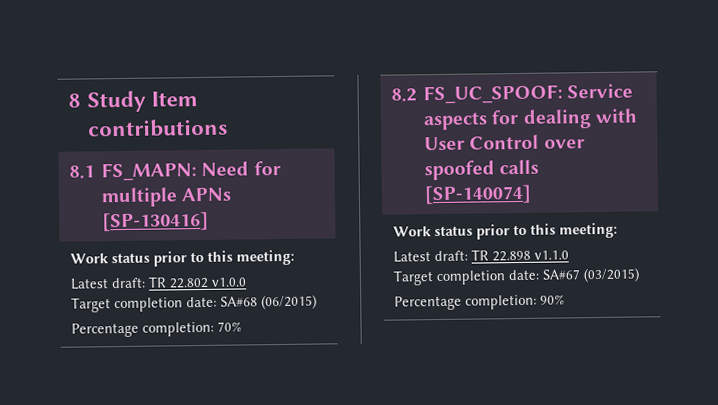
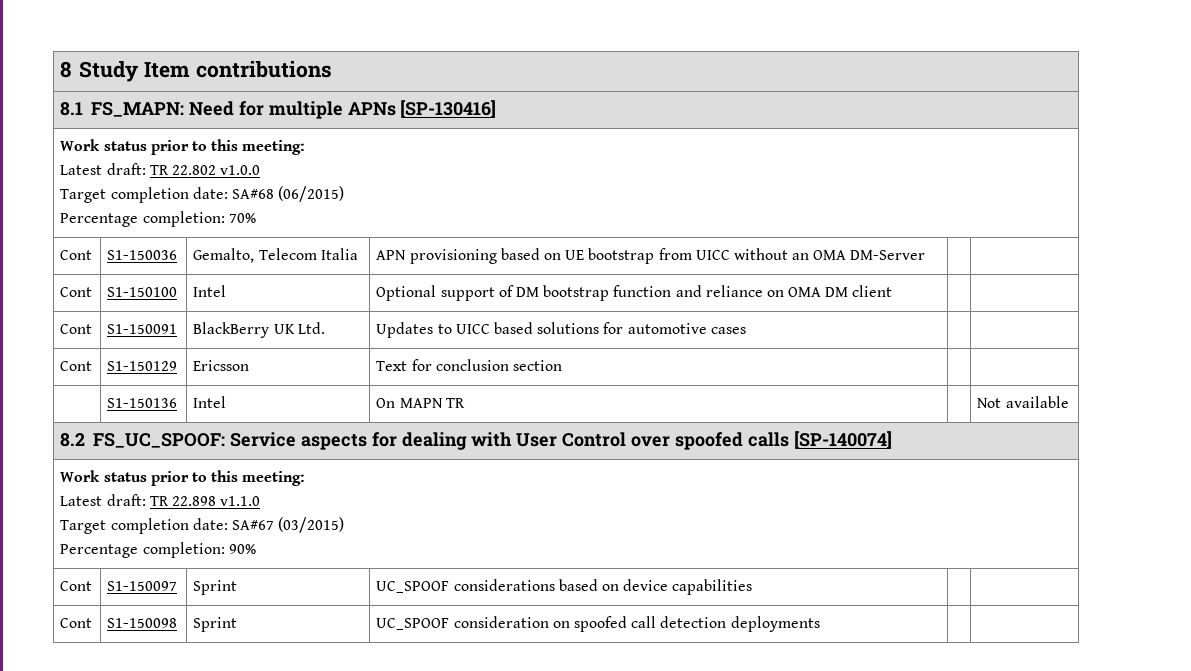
(242, 326) none -> [60,250,93,260] [107,250,178,260] [193,248,358,263] [376,248,926,264] [60,287,93,297] [107,287,178,297] [193,285,227,297] [376,285,893,301] [60,324,93,334] [107,324,178,334] [193,322,325,338] [376,322,746,338] [60,361,93,371] [107,361,178,371] [193,360,250,371] [376,359,562,371] [107,398,178,408] [193,396,227,408] [376,398,465,408] [977,396,1069,408] // Cont | S1-150036 | Gemalto, Telecom Italia | APN provisioning based on UE bootstrap from UICC without an OMA DM-Server | | // Cont | S1-150100 | Intel | Optional support of DM bootstrap function and reliance on OMA DM client | | // Cont | S1-150091 | BlackBerry UK Ltd. | Updates to UICC based solutions for automotive cases | | // Cont | S1-150129 | Ericsson | Text for conclusion section | | // | S1-150136 | Intel | On MAPN TR | | Not available
(565, 299) none -> [60,581,93,591] [107,581,178,591] [193,580,238,595] [376,579,753,595] [60,618,93,628] [107,618,178,628] [193,617,238,632] [376,616,820,632] // Cont | S1-150097 | Sprint | UC_SPOOF considerations based on device capabilities | | // Cont | S1-150098 | Sprint | UC_SPOOF consideration on spoofed call detection deployments | |

